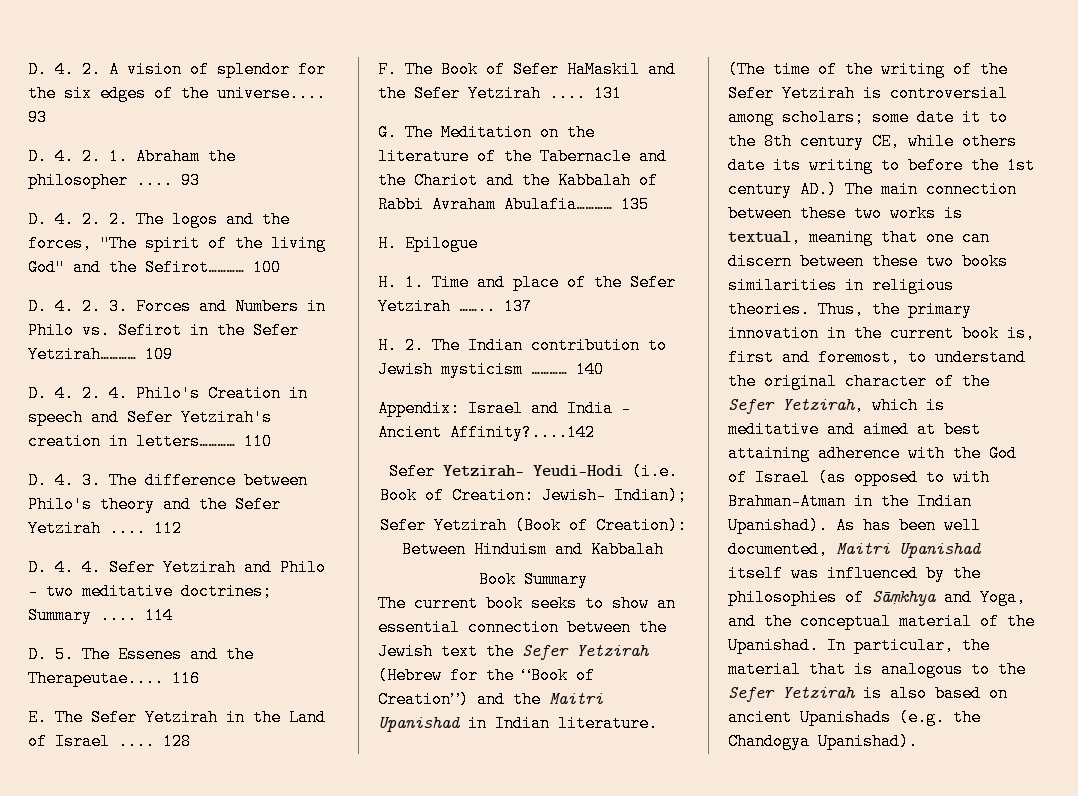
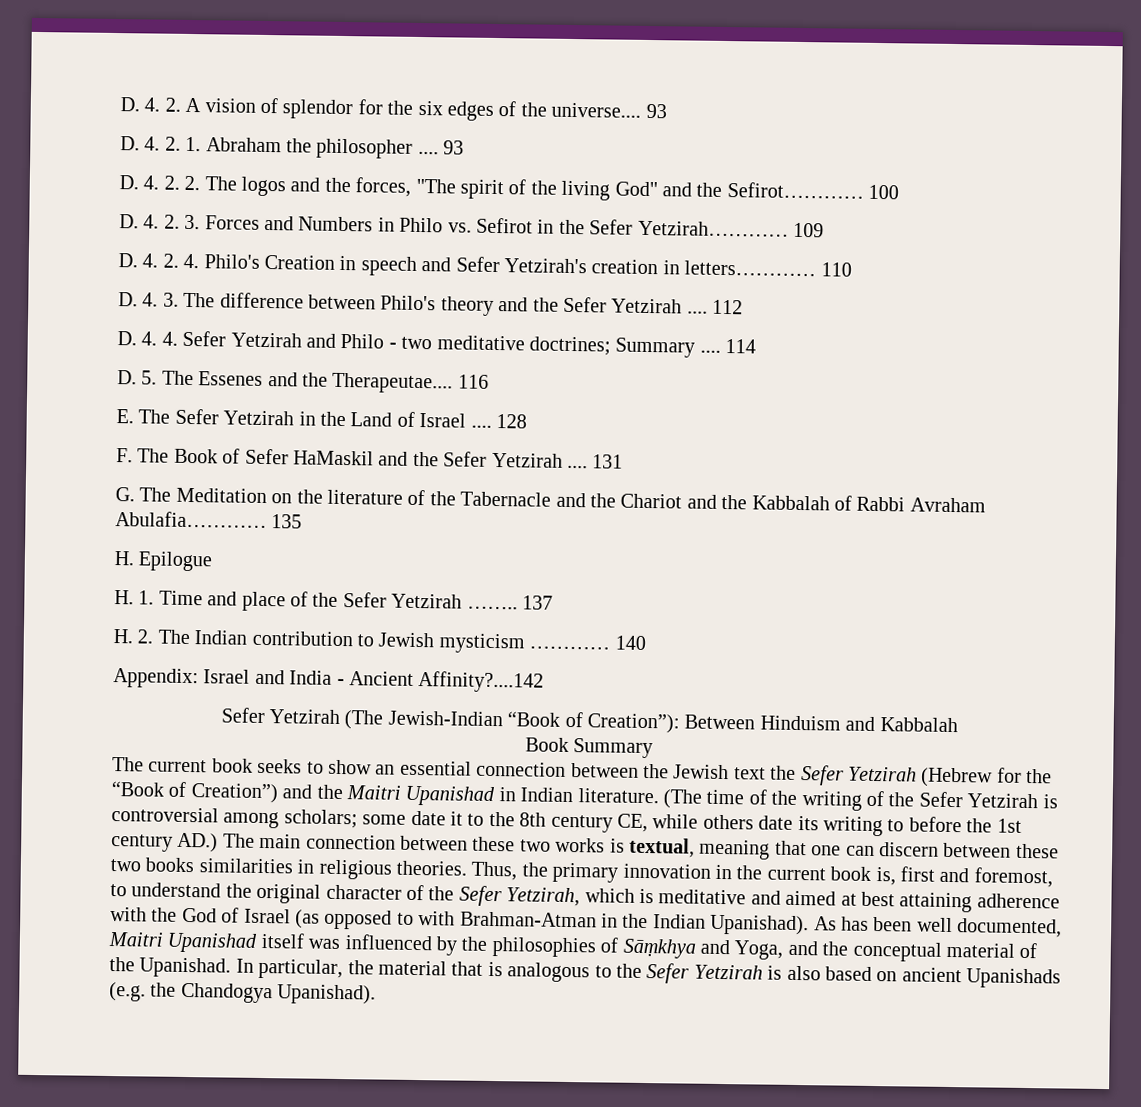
[442,463,678,480] [379,487,687,504] [379,517,687,534] Yetzirah- Yeudi-Hodi (i.e. Book of Creation: Jewish- Indian); // Sefer Yetzirah (Book of Creation): -> [268,709,680,734] Yetzirah (The Jewish-Indian “Book of Creation”):

